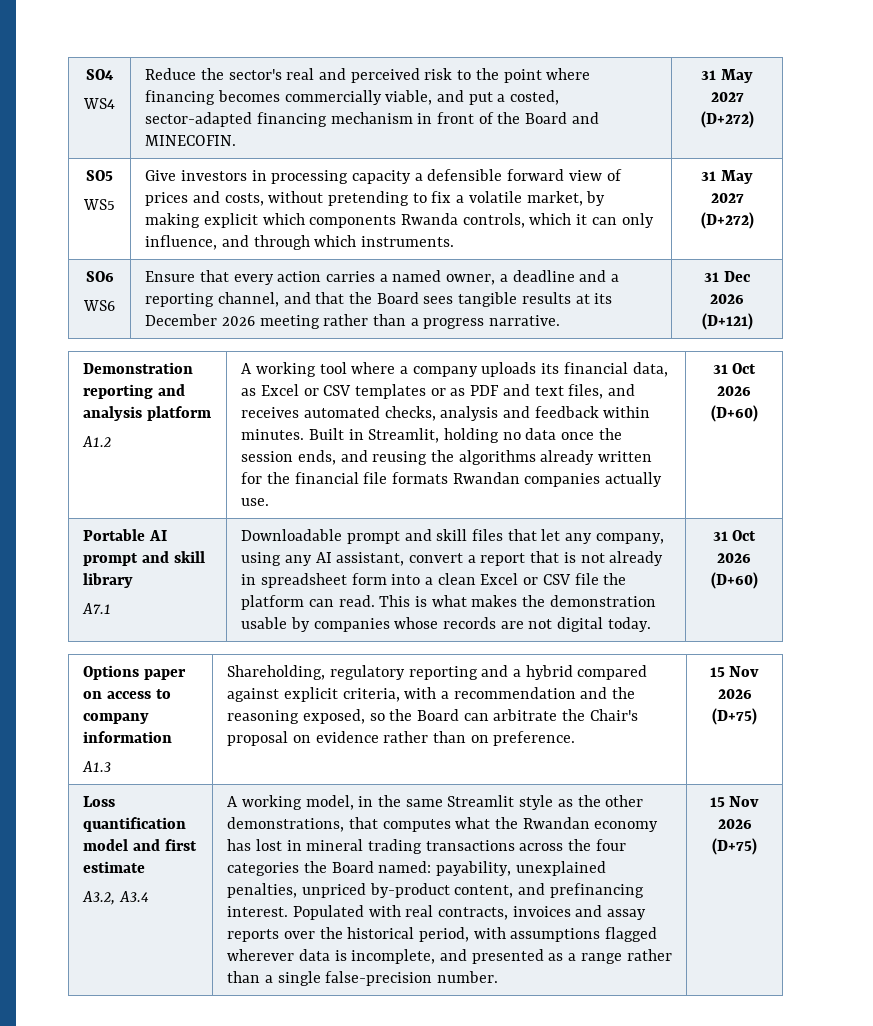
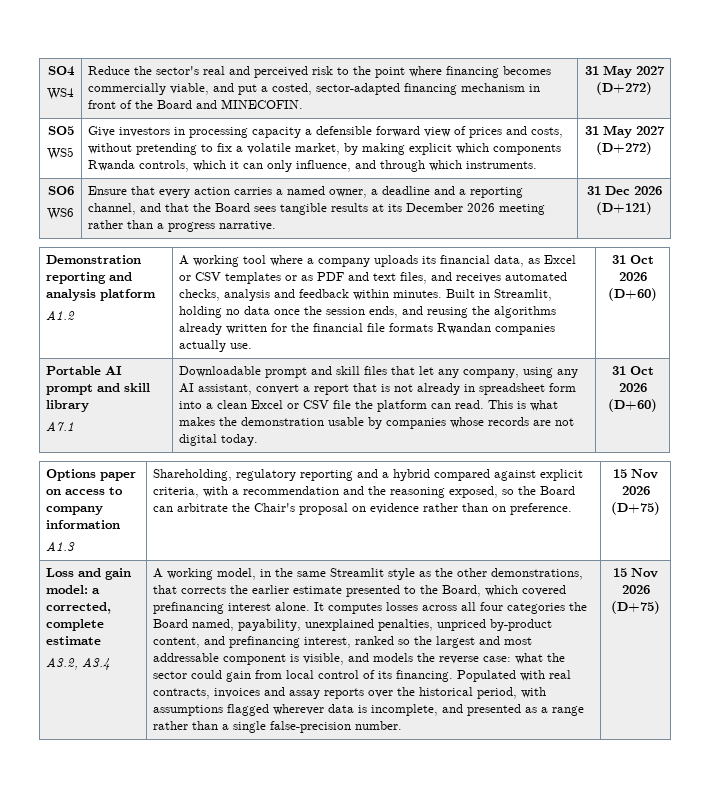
[83,817,187,832] [83,839,197,851] quantification model and first -> [78,568,132,580] [46,585,101,594] [46,602,112,614] [46,619,105,631] and gain model: a corrected, complete
[382,817,659,832] [227,839,592,854] computes what the Rwandan economy has lost in mineral trading transactions across the -> [181,585,567,597] [153,602,477,614] corrects the earlier estimate presented to the Board, which covered prefinancing interest alone. It computes losses across all
[378,861,432,873] named: -> [192,619,235,631] named,
[227,906,289,917] interest. -> [304,636,533,648] [153,653,566,665] [153,670,454,682] interest, ranked so the largest and most addressable component is visible, and models the reverse case: what the sector could gain from local control of its financing.

